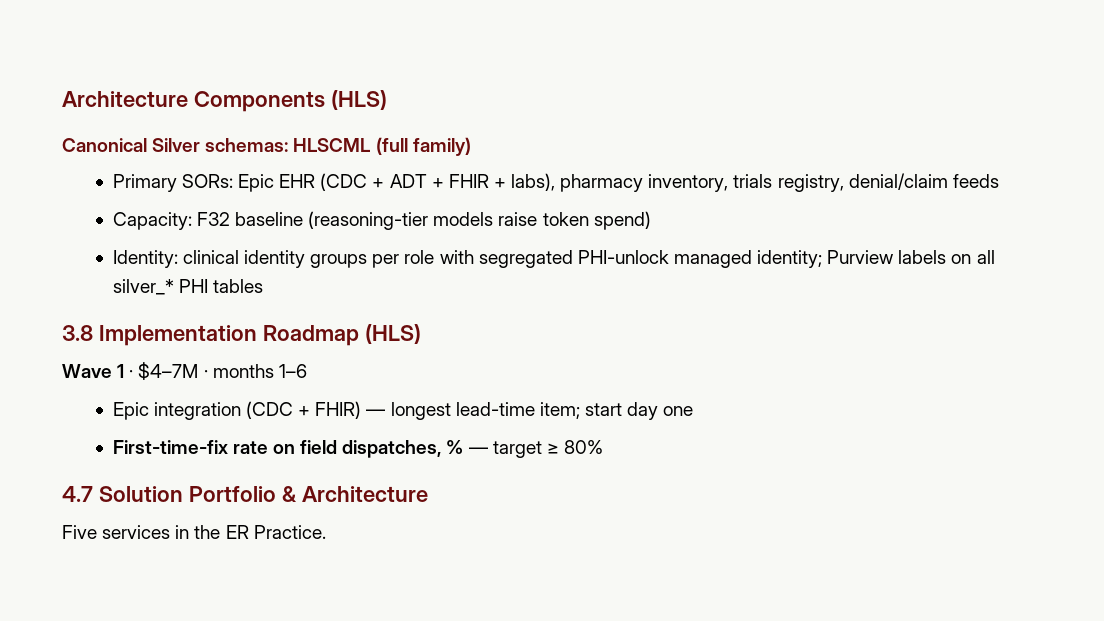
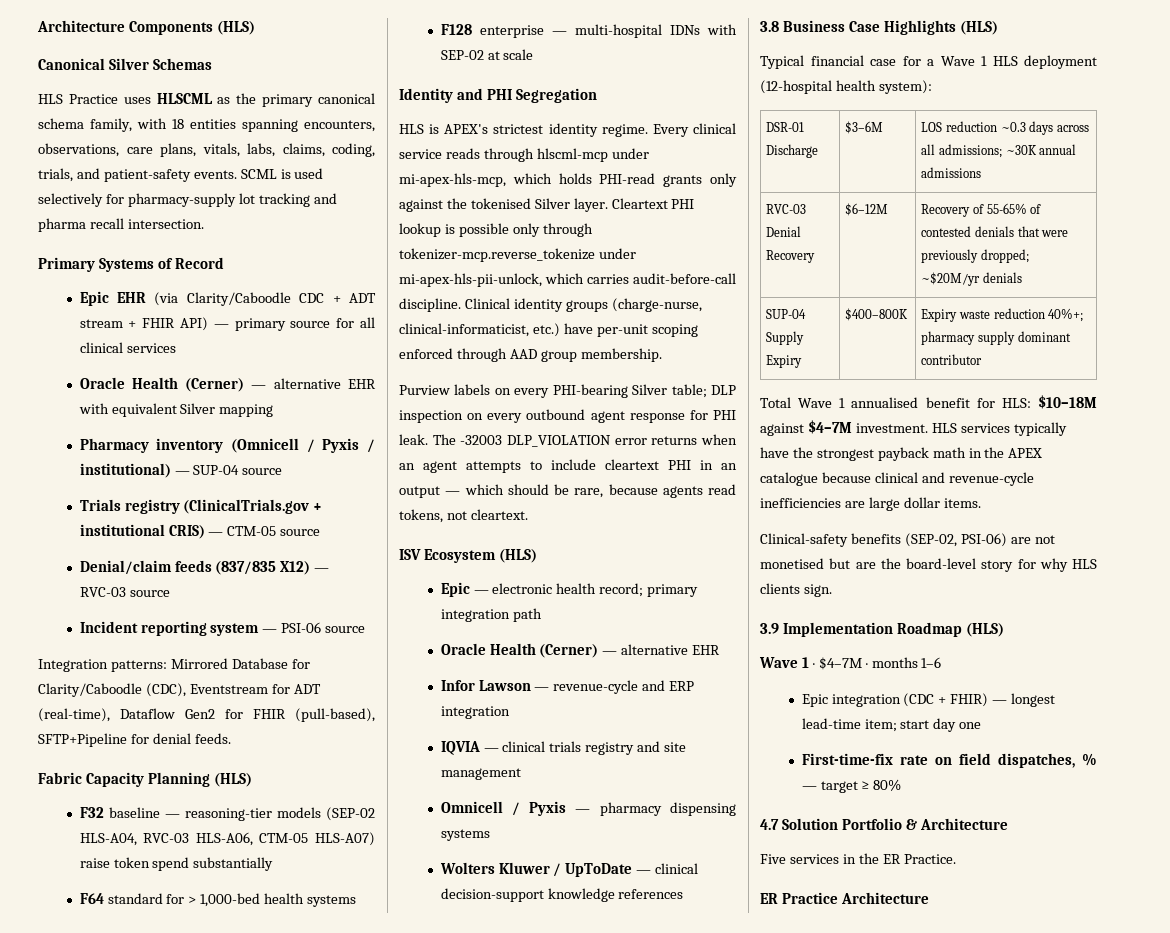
[205,137,471,156] [112,173,368,192] schemas: HLSCML (full family) // Primary SORs: Epic EHR (CDC -> [152,58,212,70] [38,93,375,107] [38,118,375,132] [38,143,375,157] [38,168,324,182] [38,193,337,207] [38,218,204,232] [38,257,224,272] [79,291,325,306] Schemas // HLS Practice uses HLSCML as the primary canonical schema family, with 18 entities spanning encounters, observations, care plans, vitals, labs, claims, coding, trials, and patient-safety events. SCML is used selectively for pharmacy-supply lot tracking and pharma recall intersection. // Primary Systems of Record // Epic EHR (via Clarity/Caboodle CDC
(427, 181) none -> [79,319,123,328] stream
[493,173,999,192] [112,211,651,230] [112,250,995,268] [112,279,263,295] [62,325,93,341] + labs), pharmacy inventory, trials registry, denial/claim feeds // Capacity: F32 baseline (reasoning-tier models raise token spend) // Identity: clinical identity groups per role with segregated PHI-unlock managed identity; Purview labels on all silver_* PHI tables // 3.8 -> [180,317,376,331] [79,342,176,353] [79,377,376,392] [78,403,274,417] [79,438,375,453] [79,463,283,478] [79,499,323,514] [79,524,321,539] [79,560,330,575] [79,587,170,597] [79,621,366,636] [38,658,310,672] [38,683,321,697] [38,708,375,722] [38,733,231,747] [38,772,252,787] [79,807,375,821] [79,832,375,846] [79,857,274,871] [79,893,357,907] [440,24,737,38] [440,49,534,60] [399,88,597,103] [399,123,736,137] [399,148,649,162] [399,173,737,187] [399,198,695,212] [399,223,593,237] [399,248,636,262] [399,273,736,287] [399,298,702,312] [399,323,698,337] [399,348,662,362] [399,384,736,398] [399,409,736,423] [399,434,737,447] [399,459,737,473] [399,484,736,498] [399,509,528,523] [399,549,538,563] [440,582,699,597] [440,608,542,622] [440,643,721,658] [440,680,695,694] [440,706,510,719] [440,741,687,755] [440,768,521,780] [440,801,736,816] [440,829,490,841] [439,862,699,877] [440,888,684,902] [760,20,999,35] [760,55,1097,69] [760,80,932,94] [766,122,805,132] [766,144,819,158] [845,121,884,134] [921,121,1089,135] [921,144,1077,158] [921,167,982,178] [766,204,807,214] [766,226,802,237] [766,250,816,263] [845,203,889,216] [921,203,1042,217] [921,226,1069,237] [921,249,1030,263] [921,272,1023,286] [766,309,807,319] [766,331,805,345] [766,355,803,368] [845,308,909,321] [921,308,1084,322] [921,331,1071,345] [921,354,983,365] [760,395,1097,409] [760,420,1067,436] [760,447,1043,461] [760,472,1034,486] [760,497,981,511] [760,533,1055,547] [760,558,1097,572] [760,583,832,597] [760,623,779,634] API) — primary source for all clinical services // Oracle Health (Cerner) — alternative EHR with equivalent Silver mapping // Pharmacy inventory (Omnicell / Pyxis / institutional) — SUP-04 source // Trials registry (ClinicalTrials.gov + institutional CRIS) — CTM-05 source // Denial/claim feeds (837/835 X12) — RVC-03 source // Incident reporting system — PSI-06 source // Integration patterns: Mirrored Database for Clarity/Caboodle (CDC), Eventstream for ADT (real-time), Dataflow Gen2 for FHIR (pull-based), SFTP+Pipeline for denial feeds. // Fabric Capacity Planning (HLS) // F32 baseline — reasoning-tier models (SEP-02 HLS-A04, RVC-03 HLS-A06, CTM-05 HLS-A07) raise token spend substantially // F64 standard for > 1,000-bed health systems // F128 enterprise — multi-hospital IDNs with SEP-02 at scale // Identity and PHI Segregation // HLS is APEX's strictest identity regime. Every clinical service reads through hlscml-mcp under mi-apex-hls-mcp, which holds PHI-read grants only against the tokenised Silver layer. Cleartext PHI lookup is possible only through tokenizer-mcp.reverse_tokenize under mi-apex-hls-pii-unlock, which carries audit-before-call discipline. Clinical identity groups (charge-nurse, clinical-informaticist, etc.) have per-unit scoping enforced through AAD group membership. // Purview labels on every PHI-bearing Silver table; DLP inspection on every outbound agent response for PHI leak. The -32003 DLP_VIOLATION error returns when an agent attempts to include cleartext PHI in an output — which should be rare, because agents read tokens, not cleartext. // ISV Ecosystem (HLS) // Epic — electronic health record; primary integration path // Oracle Health (Cerner) — alternative EHR // Infor Lawson — revenue-cycle and ERP integration // IQVIA — clinical trials registry and site management // Omnicell / Pyxis — pharmacy dispensing systems // Wolters Kluwer / UpToDate — clinical decision-support knowledge references // 3.8 Business Case Highlights (HLS) // Typical financial case for a Wave 1 HLS deployment (12-hospital health system): // DSR-01 Discharge | $3–6M | LOS reduction ~0.3 days across all admissions; ~30K annual admissions // RVC-03 Denial Recovery | $6–12M | Recovery of 55-65% of contested denials that were previously dropped; ~$20M/yr denials // SUP-04 Supply Expiry | $400–800K | Expiry waste reduction 40%+; pharmacy supply dominant contributor // Total Wave 1 annualised benefit for HLS: $10–18M against $4–7M investment. HLS services typically have the strongest payback math in the APEX catalogue because clinical and revenue-cycle inefficiencies are large dollar items. // Clinical-safety benefits (SEP-02, PSI-06) are not monetised but are the board-level story for why HLS clients sign. // 3.9
(326, 532) none -> [760,892,929,904] // ER Practice Architecture

